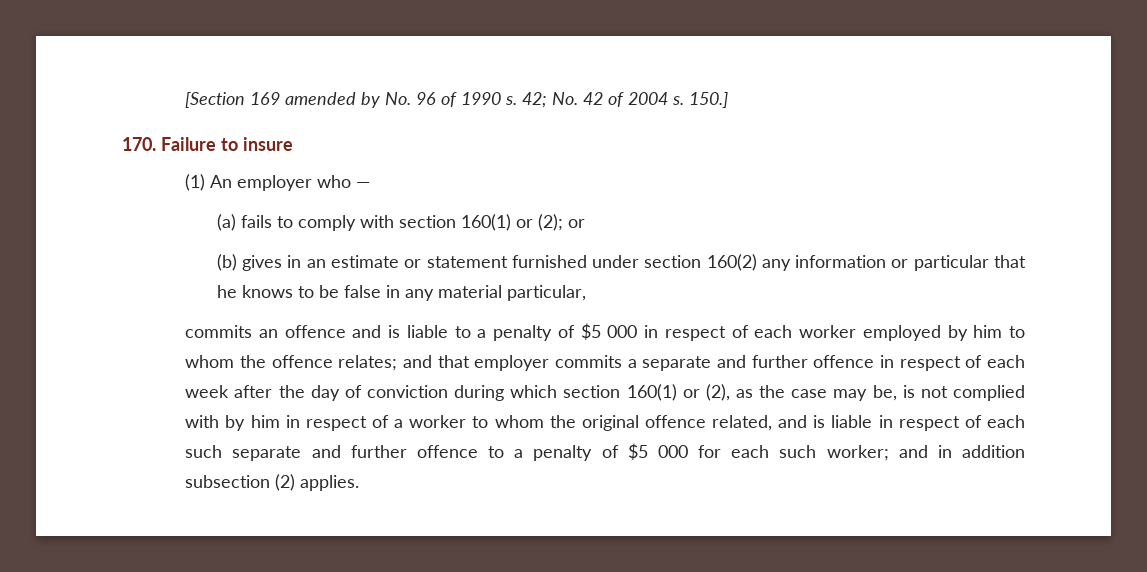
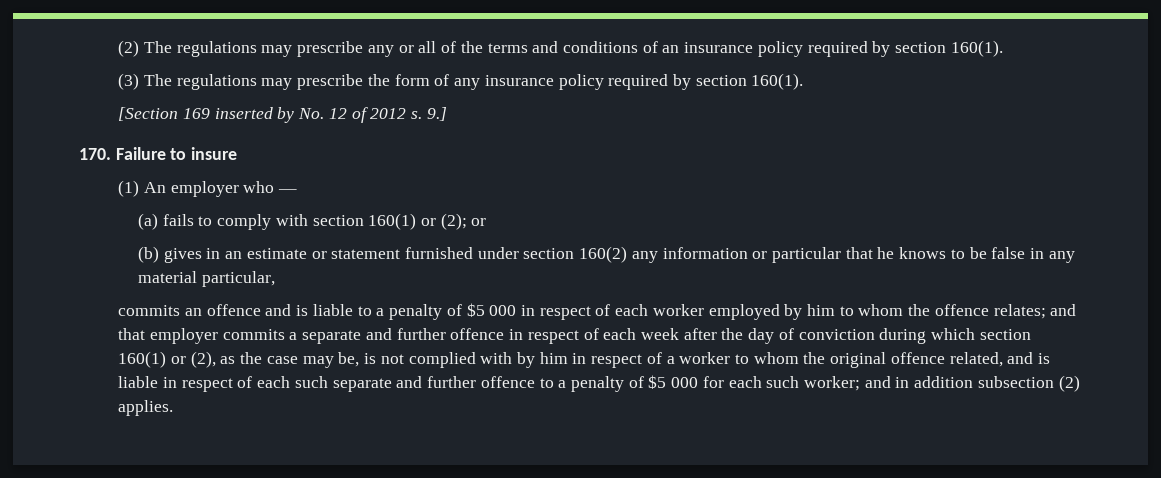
(185, 100) none -> [118,40,1003,57] [118,73,804,90] (2) The regulations may prescribe any or all of the terms and conditions of an insurance policy required by section 160(1). // (3) The regulations may prescribe the form of any insurance policy required by section 160(1). //
[285,92,357,105] amended -> [214,107,273,119] inserted
[416,92,729,108] 96 of 1990 s. 42; No. 42 of 2004 s. 150.] -> [328,107,447,123] 12 of 2012 s. 9.]

